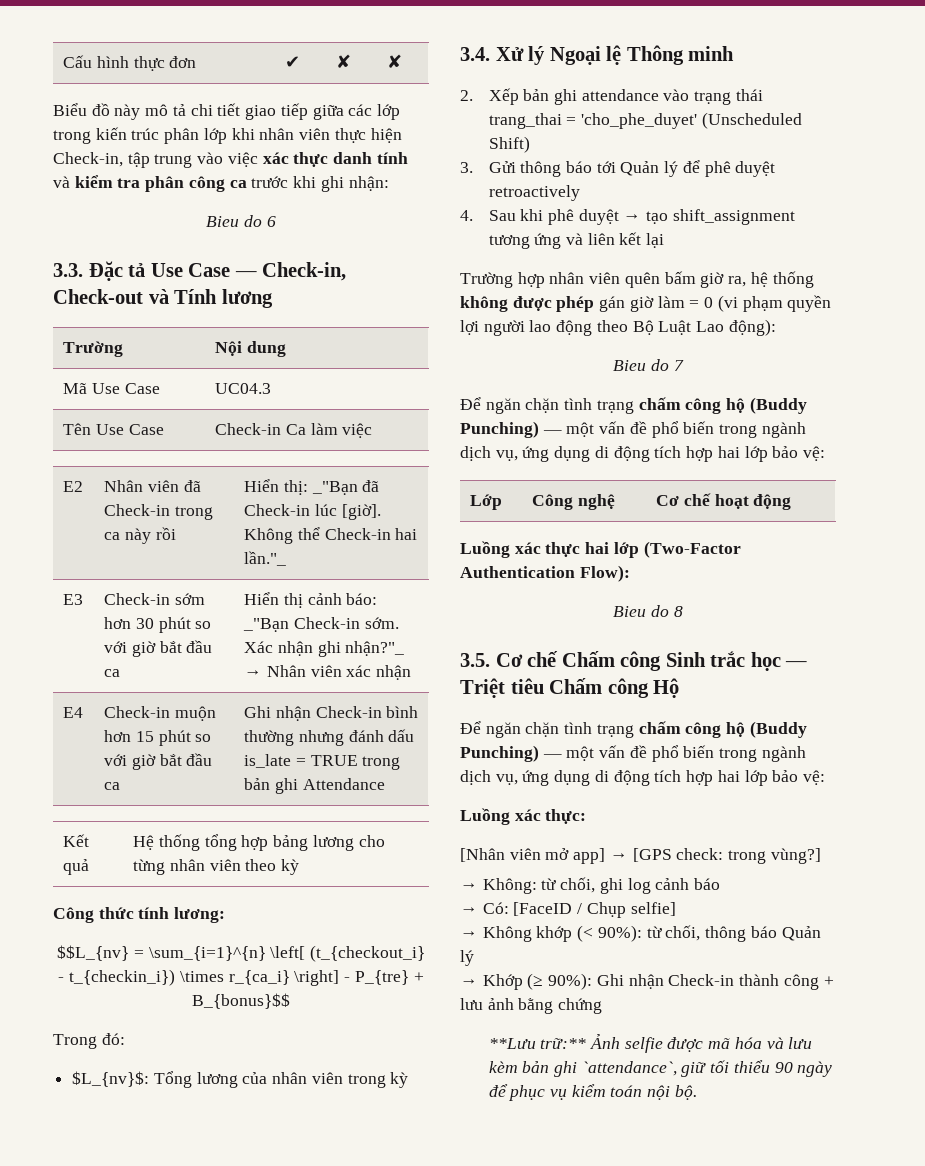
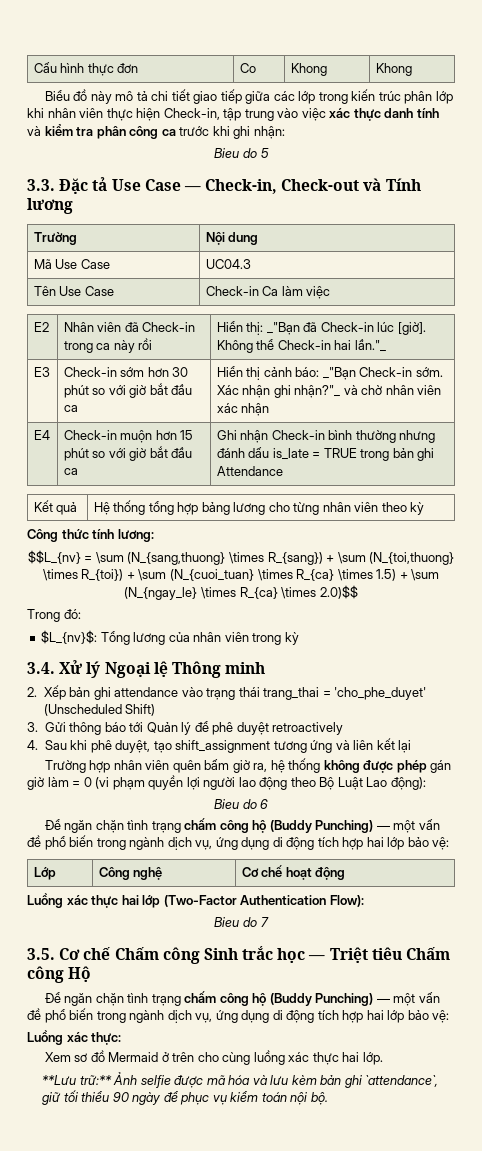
[285,56,301,68] [336,54,352,68] [387,54,403,68] ✔ | ✘ | ✘ -> [239,63,256,73] [290,63,327,76] [375,63,412,76] Co | Khong | Khong
[266,216,276,227] 6 -> [260,148,269,158] 5
[244,665,306,677] → Nhân -> [343,385,414,395] và chờ nhân
[148,945,425,962] [58,969,424,986] [192,993,290,1009] \sum_{i=1}^{n} \left[ (t_{checkout_i} - t_{checkin_i}) \times r_{ca_i} \right] - P_{tre} + B_{bonus}$$ -> [95,552,455,565] [42,569,440,581] [124,585,358,600] \sum (N_{sang,thuong} \times R_{sang}) + \sum (N_{toi,thuong} \times R_{toi}) + \sum (N_{cuoi_tuan} \times R_{ca} \times 1.5) + \sum (N_{ngay_le} \times R_{ca} \times 2.0)$$
[578,209,642,225] duyệt → -> [115,740,151,753] duyệt,
[673,360,684,371] 7 -> [260,799,269,809] 6
[673,606,683,617] 8 -> [260,917,269,927] 7
[460,848,821,864] [460,877,721,894] [460,902,676,918] [460,925,821,942] [460,950,474,966] [460,973,834,990] [460,998,603,1014] [Nhân viên mở app] → [GPS check: trong vùng?] // → Không: từ chối, ghi log cảnh báo // → Có: [FaceID / Chụp selfie] // → Không khớp (< 90%): từ chối, thông báo Quản lý // → Khớp (≥ 90%): Ghi nhận Check-in thành công + lưu ảnh bằng chứng -> [44,1050,383,1065] Xem sơ đồ Mermaid ở trên cho cùng luồng xác thực hai lớp.

